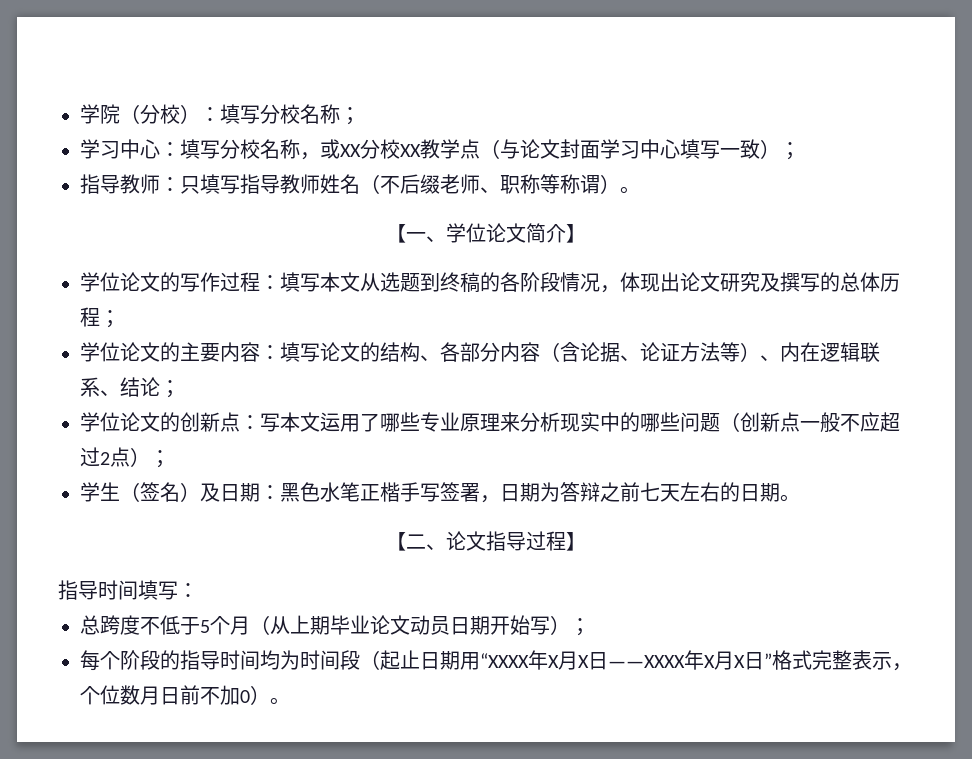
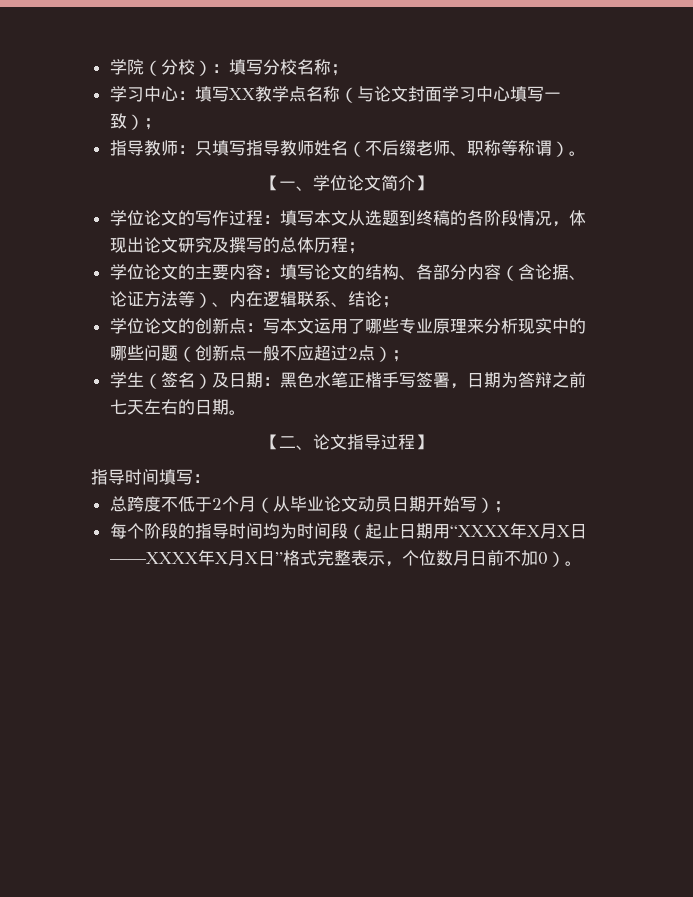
[220,139,400,160] 分校名称，或XX分校 -> (229, 94) none
(480, 149) none -> [305,86,340,102] 名称
[200,620,210,633] 5 -> [211,498,222,510] 2
[290,615,330,635] 上期 -> (290, 504) none

